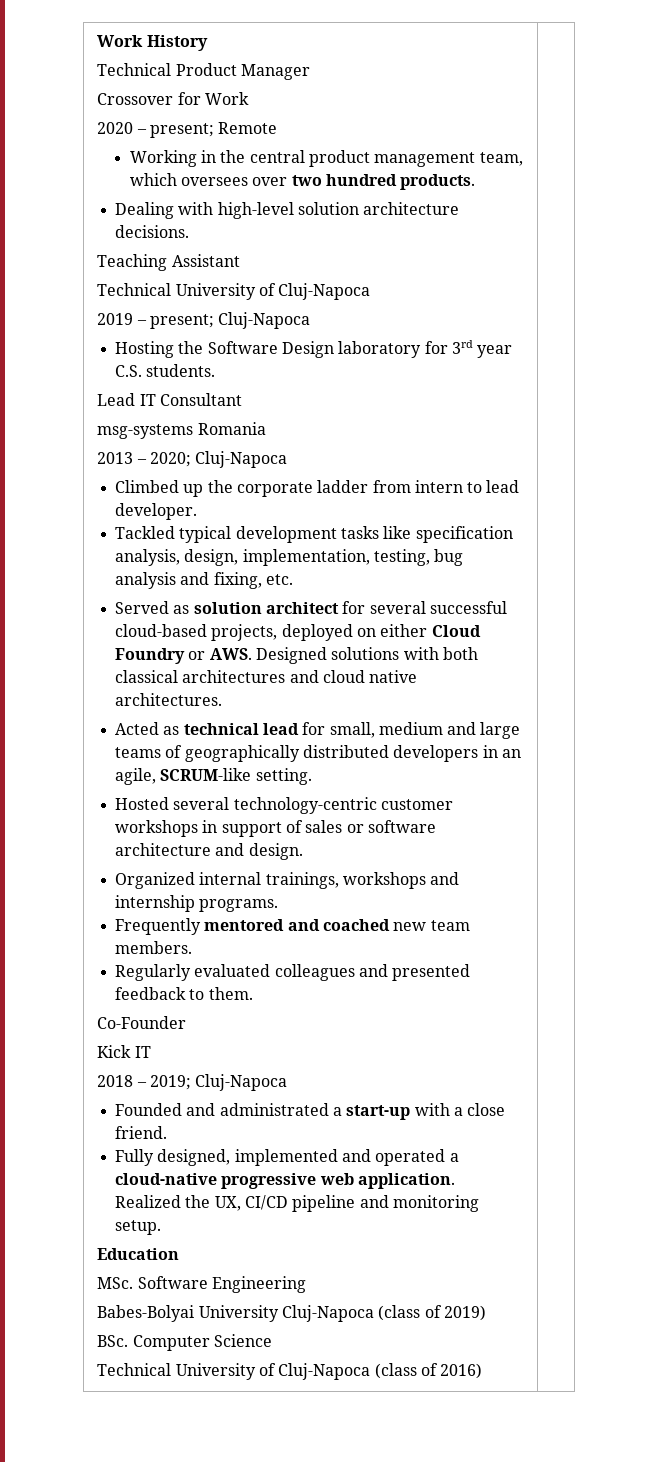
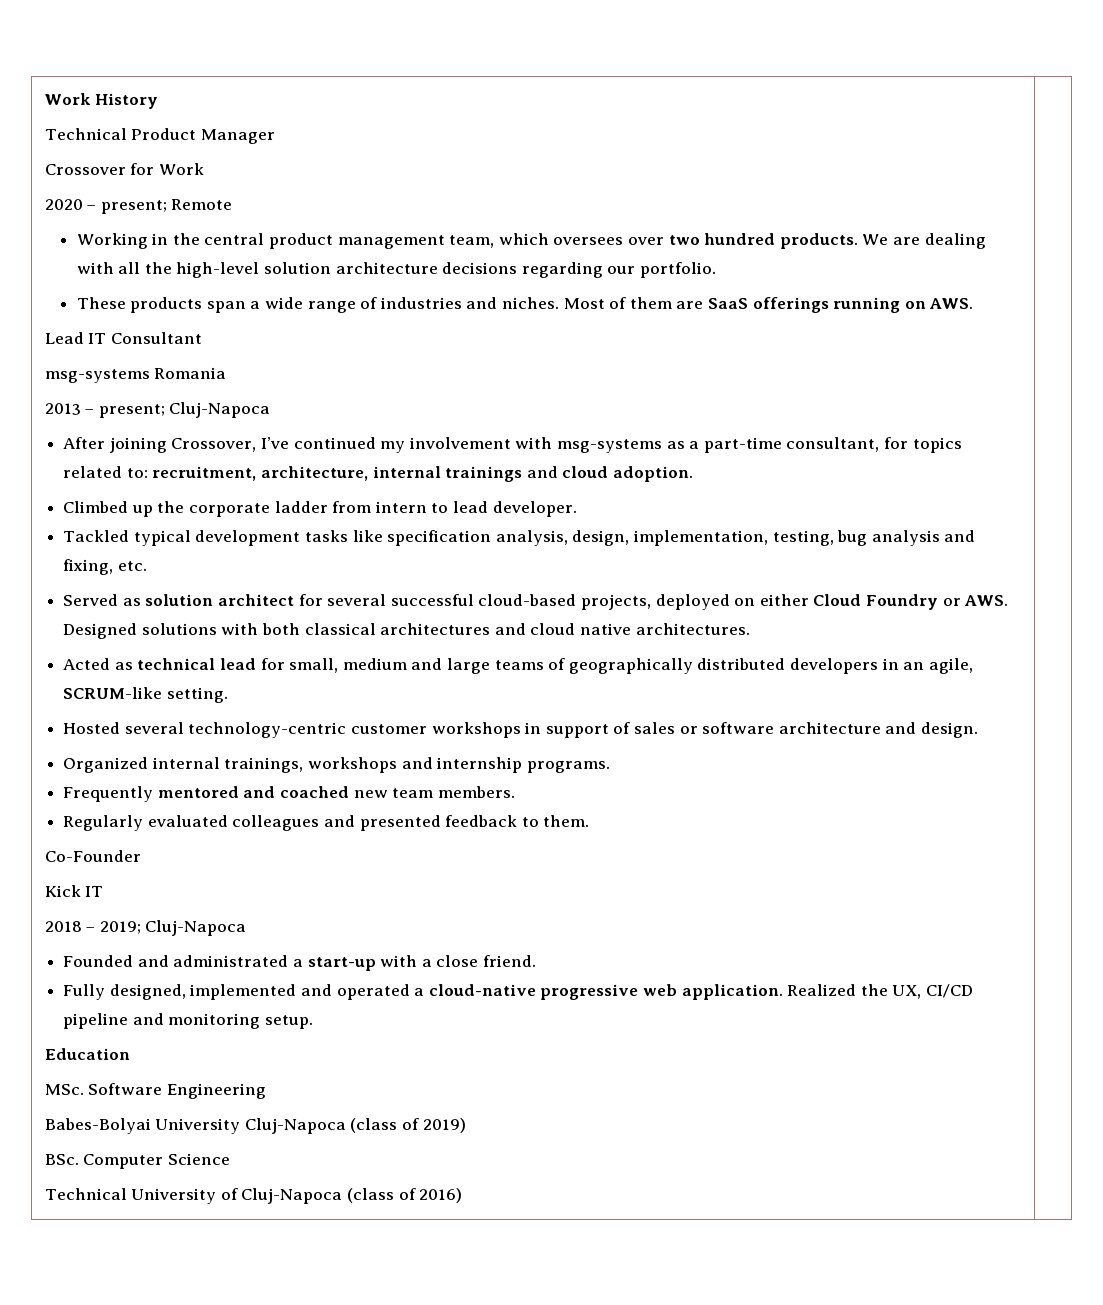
[114,202,460,219] [114,225,189,238] [97,254,240,271] [97,283,371,300] [97,312,311,329] [114,340,513,358] [114,364,216,377] // Dealing with high-level solution architecture decisions. // Teaching Assistant // Technical University of Cluj-Napoca // 2019 – present; Cluj-Napoca // Hosting the Software Design laboratory for 3rd year C.S. students. -> [862,233,986,249] [76,262,716,278] [76,297,974,313] We are dealing with all the high-level solution architecture decisions regarding our portfolio. // These products span a wide range of industries and niches. Most of them are SaaS offerings running on AWS.
[149,451,288,468] 2020; Cluj-Napoca -> [98,402,271,418] [63,437,962,453] [63,466,694,482] present; Cluj-Napoca // After joining Crossover, I’ve continued my involvement with msg-systems as a part-time consultant, for topics related to: recruitment, architecture, internal trainings and cloud adoption.

